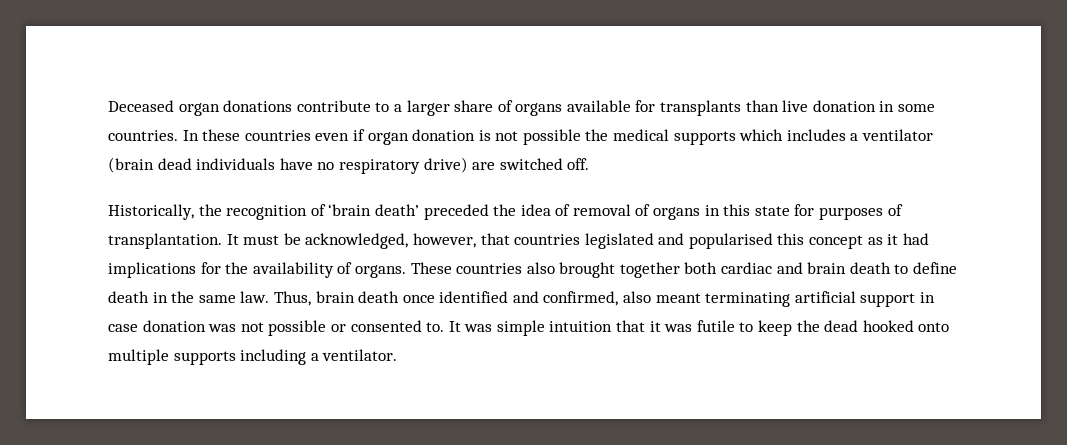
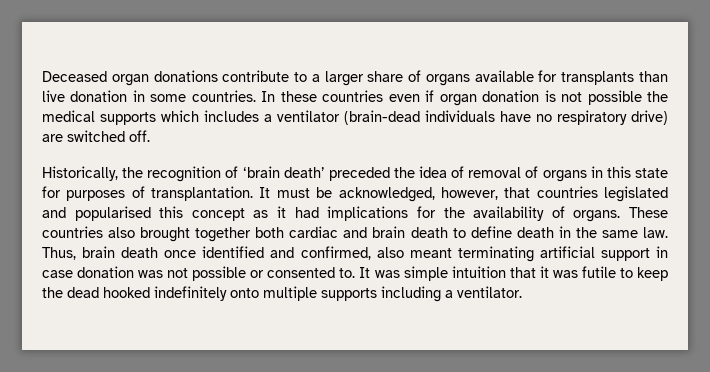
[108,157,192,173] (brain dead -> [344,110,420,125] (brain-dead
(914, 326) none -> [154,286,227,301] indefinitely

